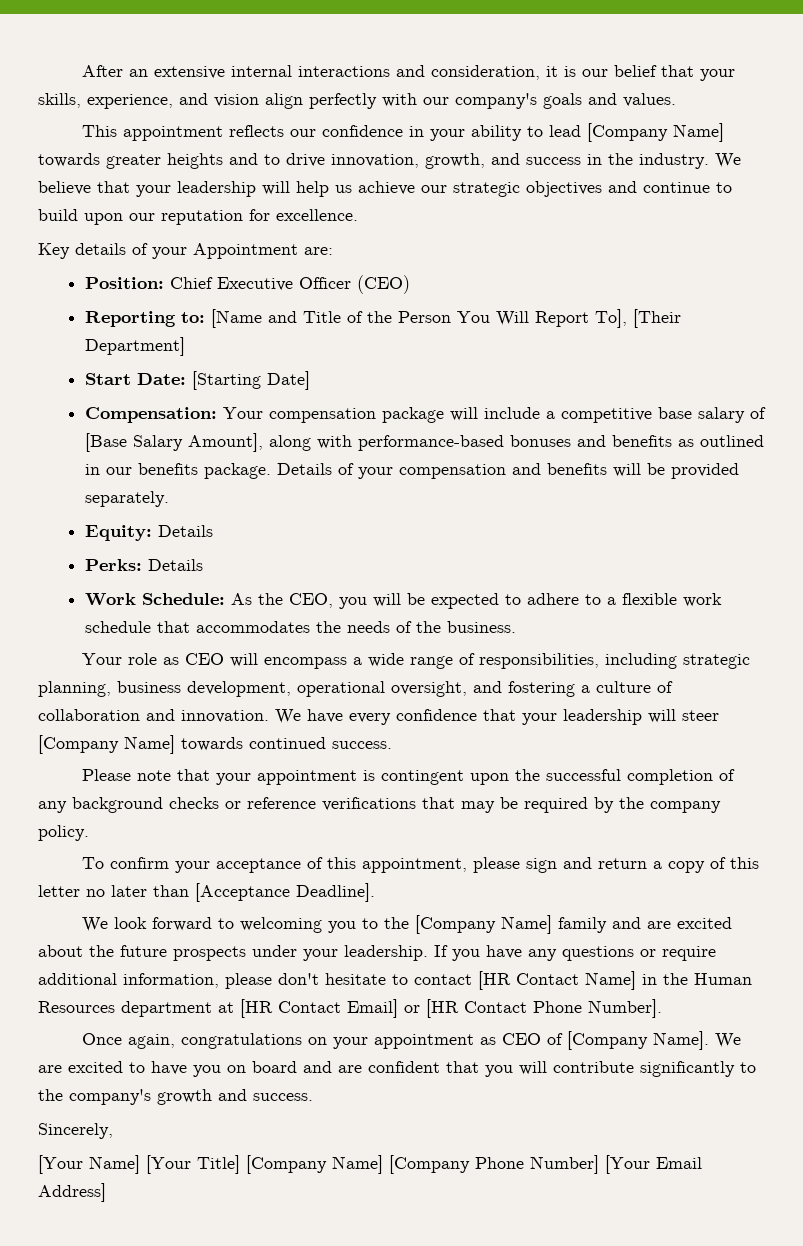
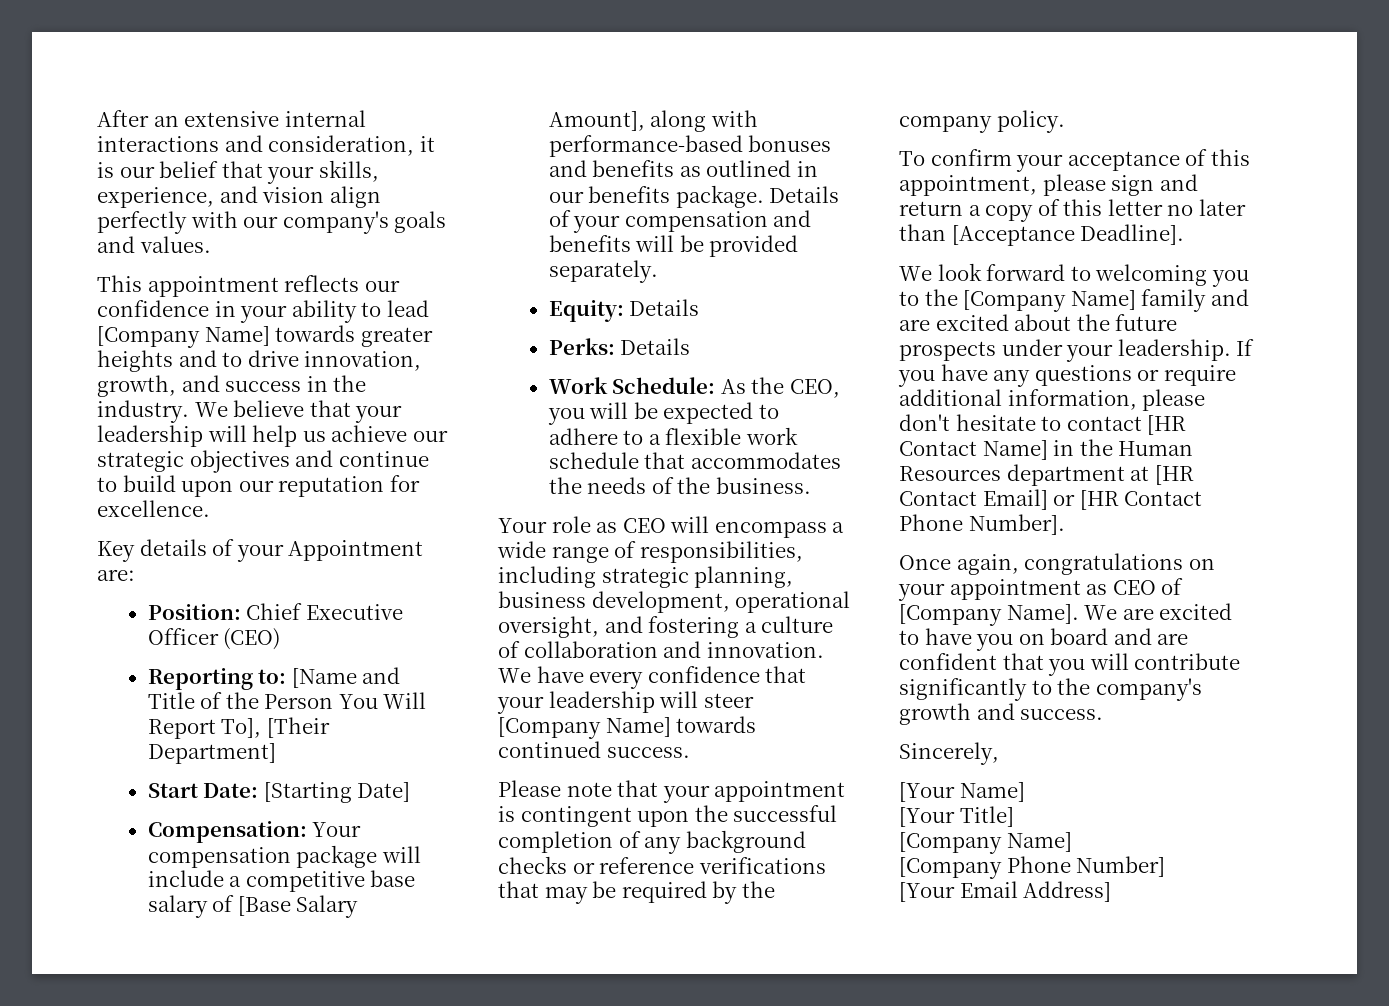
(140, 1164) none -> (1025, 792) //
[246,1155,383,1174] [Company Name] -> [899,832,1072,854] // [Company Name] //
(599, 1164) none -> (1166, 866) //

